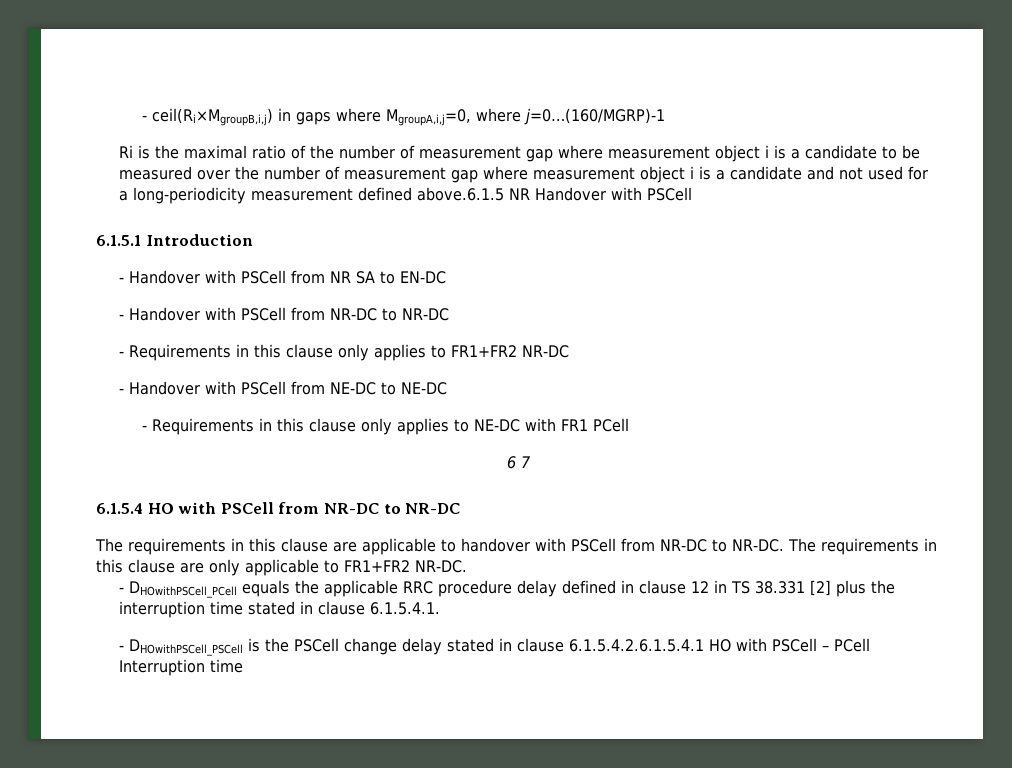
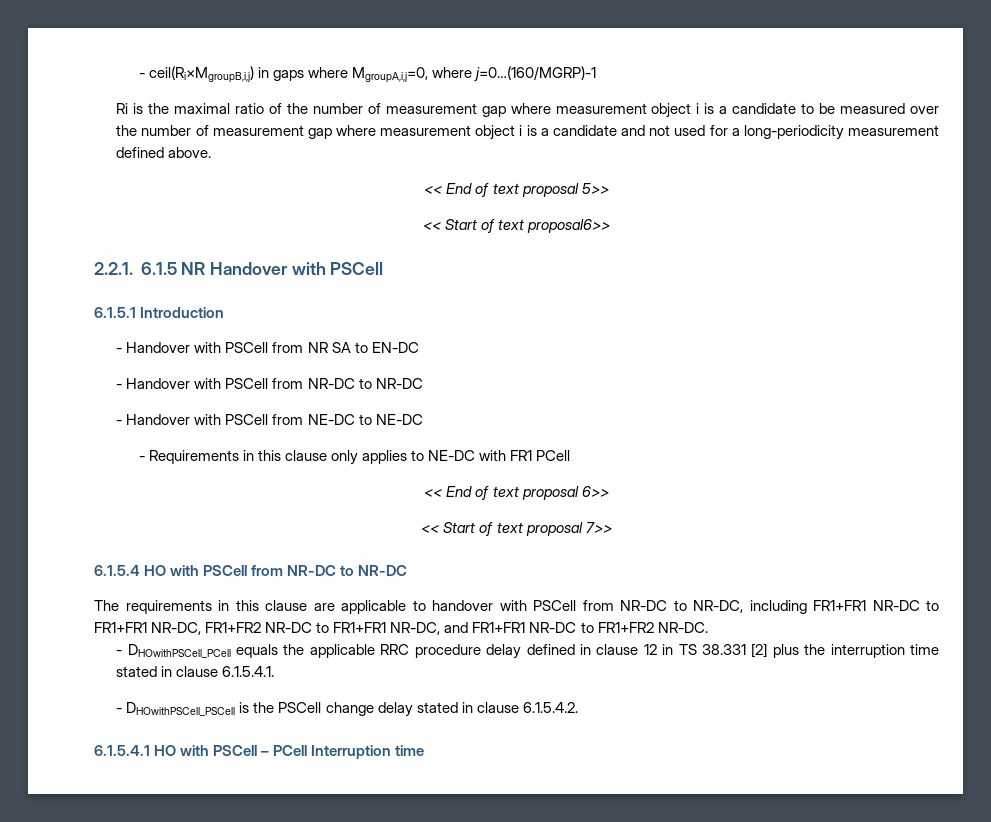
[417,187,505,201] above.6.1.5 -> [168,147,212,158] [424,183,609,197] [422,219,611,233] [94,262,177,275] above. // << End of text proposal 5>> // << Start of text proposal6>> // 2.2.1. 6.1.5
[119,344,570,361] // - Requirements in this clause only applies to FR1+FR2 NR-DC -> (423, 383) none
[507,456,531,469] 6 7 -> [424,486,609,500] [421,522,612,536] << End of text proposal 6>> // << Start of text proposal 7>>
[732,538,937,555] [96,559,319,576] NR-DC. The requirements in this clause are only applicable -> [693,600,939,614] [94,622,577,635] NR-DC, including FR1+FR1 NR-DC to FR1+FR1 NR-DC, FR1+FR2 NR-DC to FR1+FR1 NR-DC, and FR1+FR1 NR-DC
[569,639,705,652] 6.1.5.4.2.6.1.5.4.1 -> [522,702,578,713] [94,745,150,756] 6.1.5.4.2. // 6.1.5.4.1

